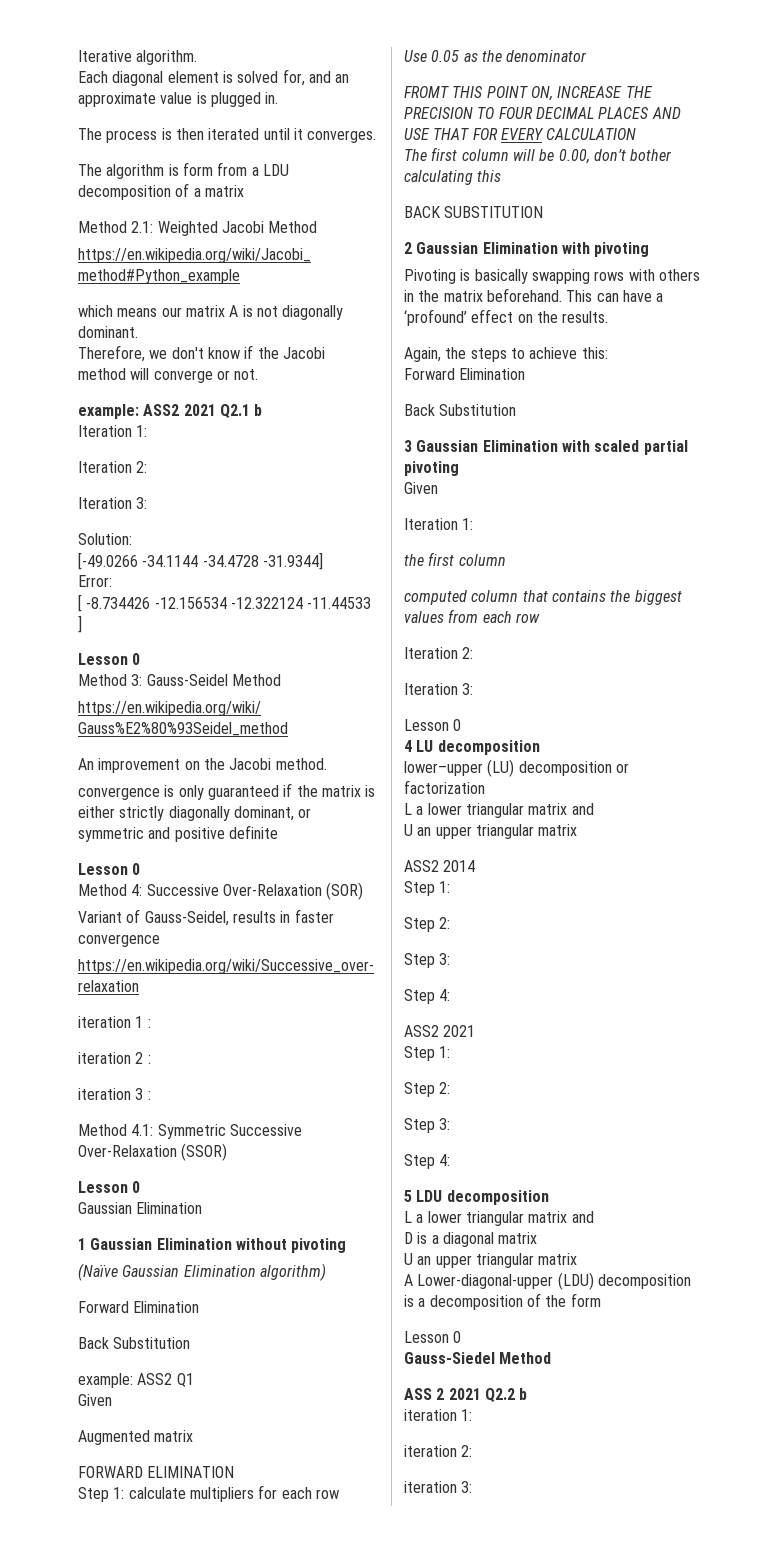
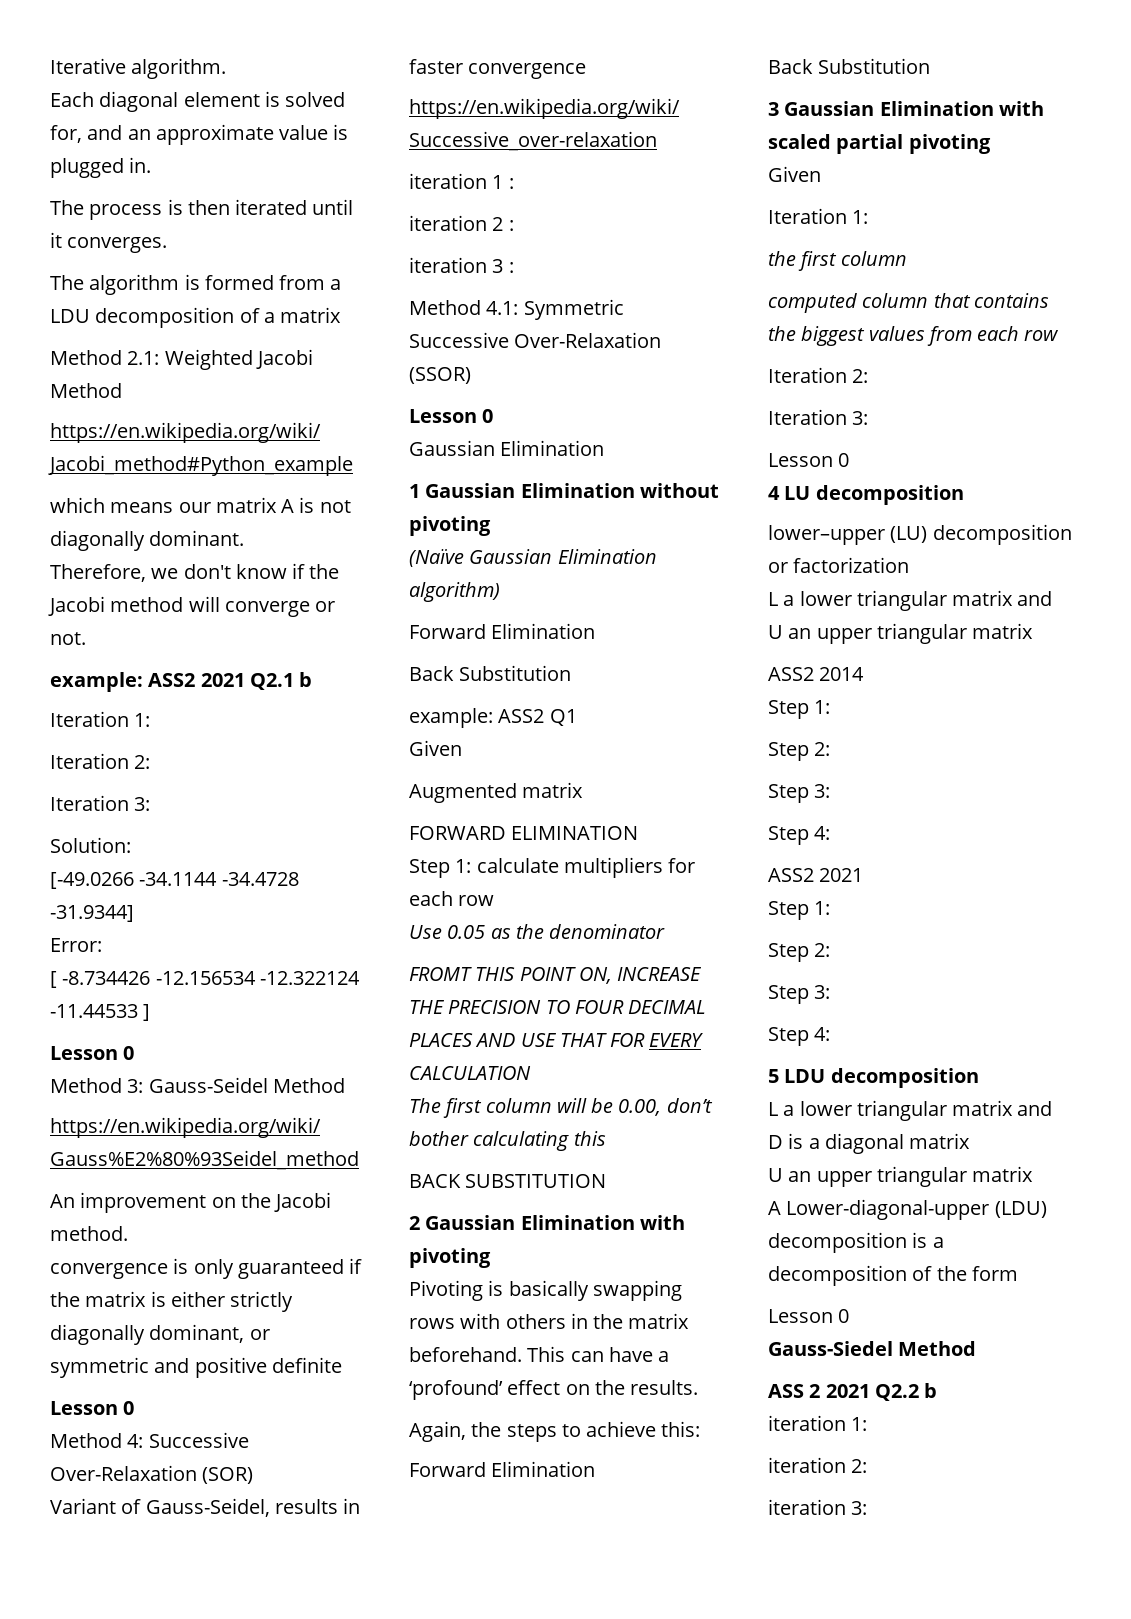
[182,162,213,176] form -> [204,275,274,290] formed

